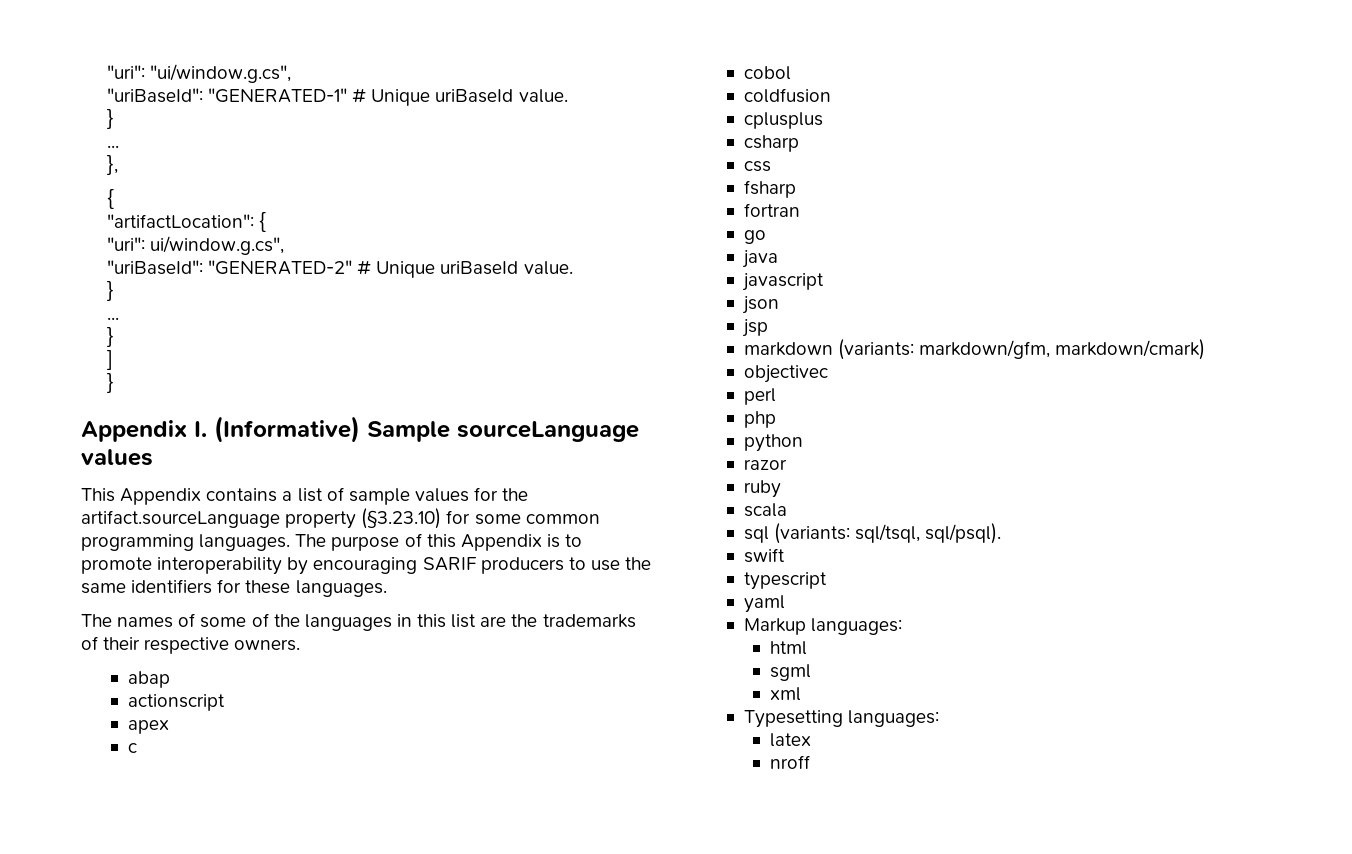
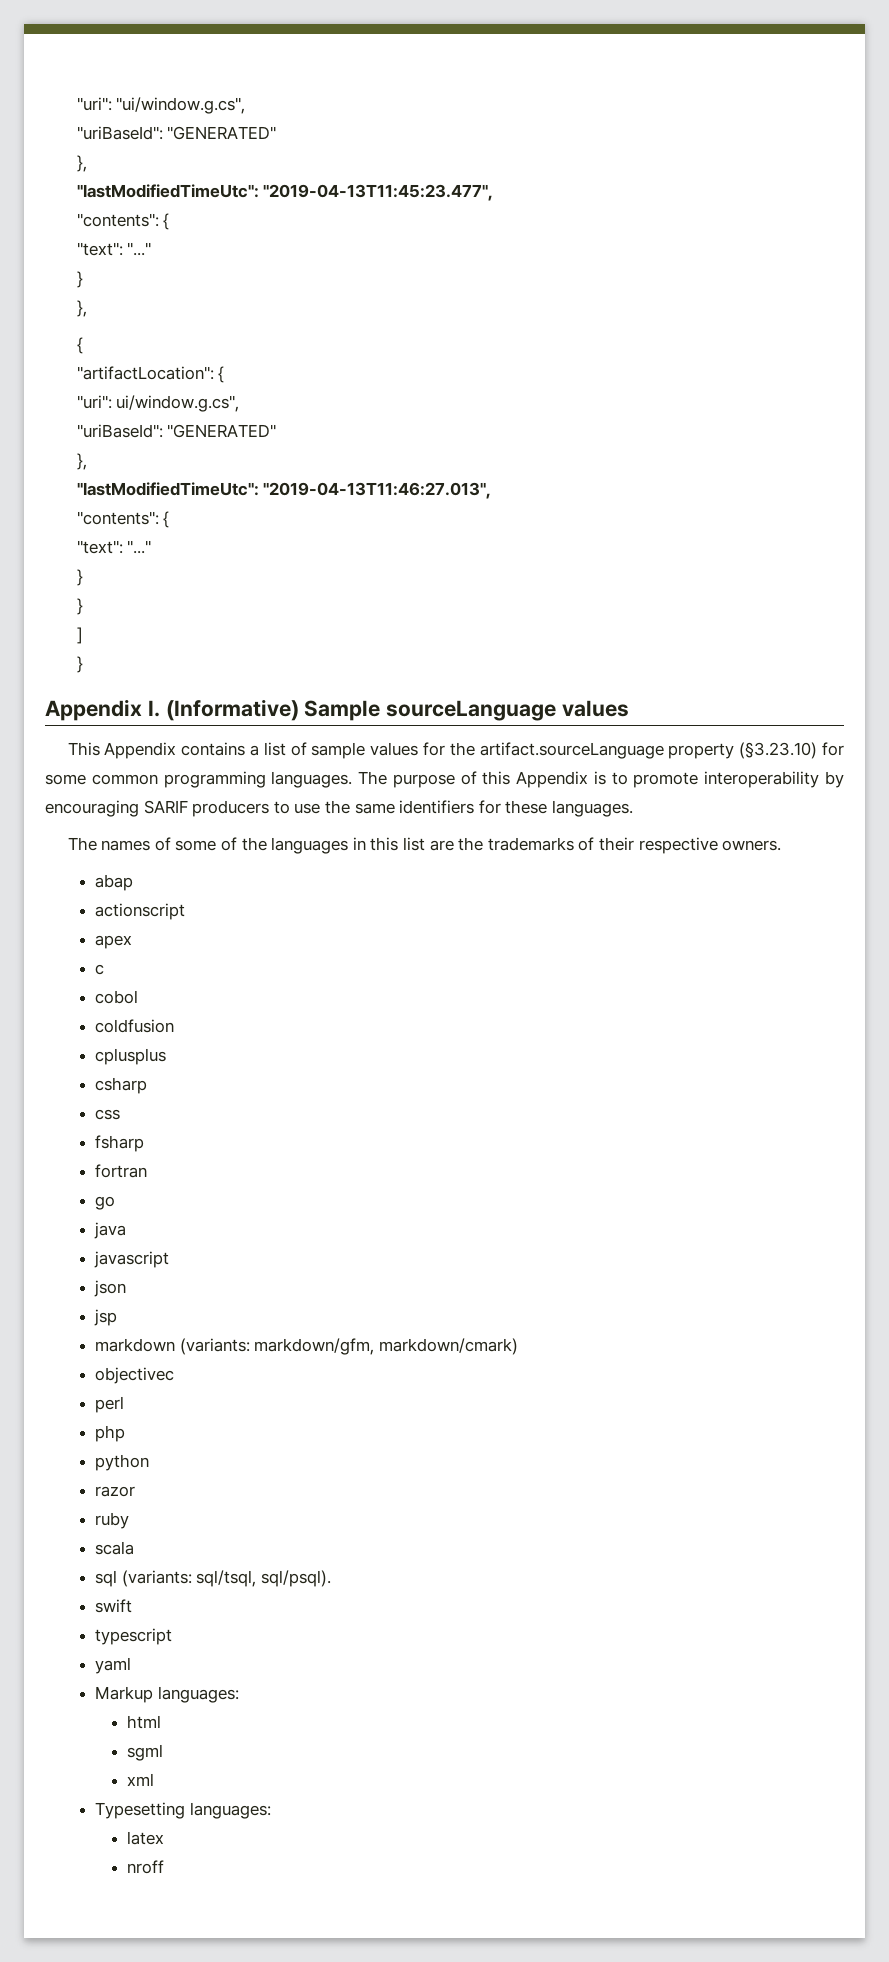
[208,88,568,106] [106,109,114,129] [106,145,119,148] "GENERATED-1" # Unique uriBaseId value. // } // ... -> [167,126,277,140] [76,155,87,172] [76,184,494,201] [76,213,170,230] [76,242,152,256] [76,271,83,288] "GENERATED" // }, // "lastModifiedTimeUtc": "2019-04-13T11:45:23.477", // "contents": { // "text": "..." // }
[208,260,573,278] [106,281,114,301] [106,317,119,320] "GENERATED-2" # Unique uriBaseId value. // } // ... -> [167,424,277,438] [76,453,87,470] [76,482,492,499] [76,511,170,528] [76,540,152,554] [76,569,83,586] "GENERATED" // }, // "lastModifiedTimeUtc": "2019-04-13T11:46:27.013", // "contents": { // "text": "..." // }

